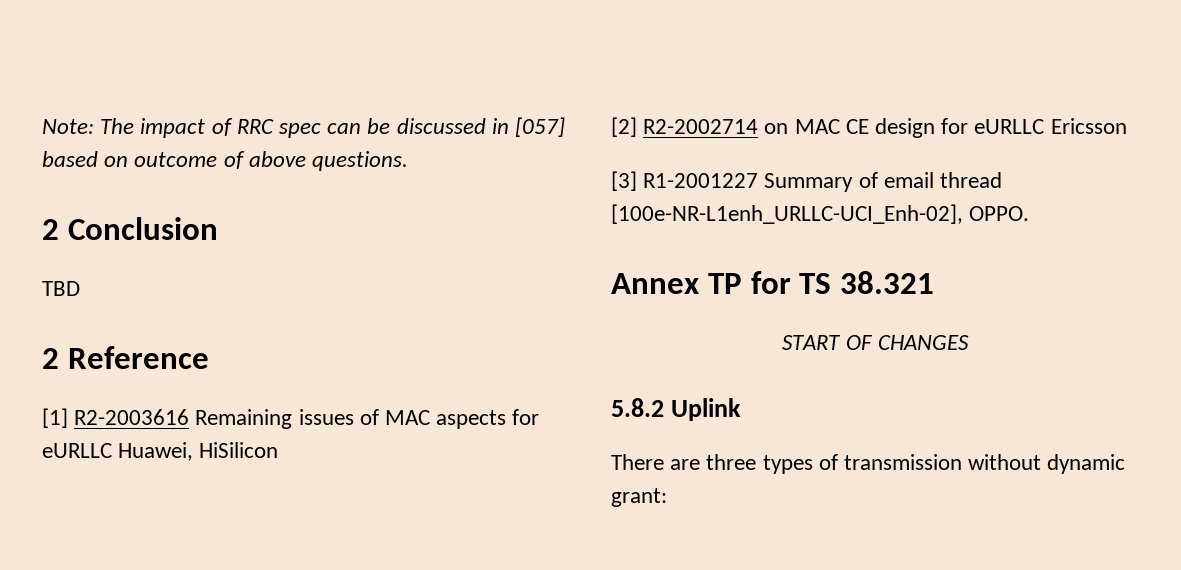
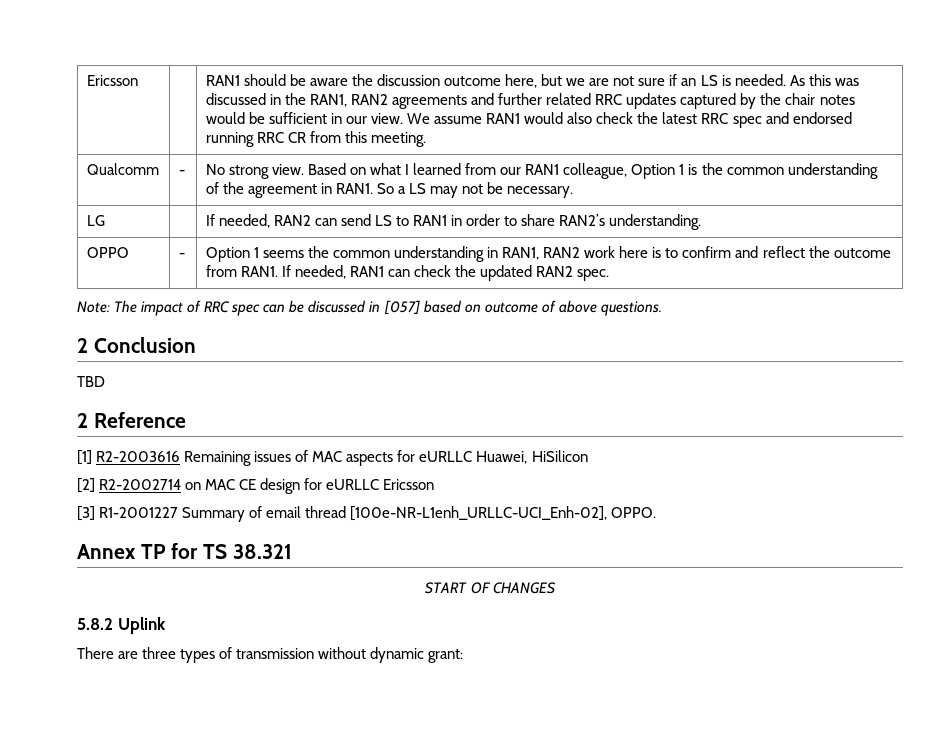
(42, 126) none -> [86,75,138,86] [205,74,859,88] [205,93,855,109] [205,112,852,128] [205,131,426,147] [86,163,159,175] [178,170,185,175] [205,163,878,179] [205,182,574,198] [86,215,105,226] [205,214,702,230] [86,247,129,258] [178,253,185,258] [205,246,891,262] [205,265,610,281] Ericsson | | RAN1 should be aware the discussion outcome here, but we are not sure if an LS is needed. As this was discussed in the RAN1, RAN2 agreements and further related RRC updates captured by the chair notes would be sufficient in our view. We assume RAN1 would also check the latest RRC spec and endorsed running RRC CR from this meeting. // Qualcomm | - | No strong view. Based on what I learned from our RAN1 colleague, Option 1 is the common understanding of the agreement in RAN1. So a LS may not be necessary. // LG | | If needed, RAN2 can send LS to RAN1 in order to share RAN2’s understanding. // OPPO | - | Option 1 seems the common understanding in RAN1, RAN2 work here is to confirm and reflect the outcome from RAN1. If needed, RAN1 can check the updated RAN2 spec. //

